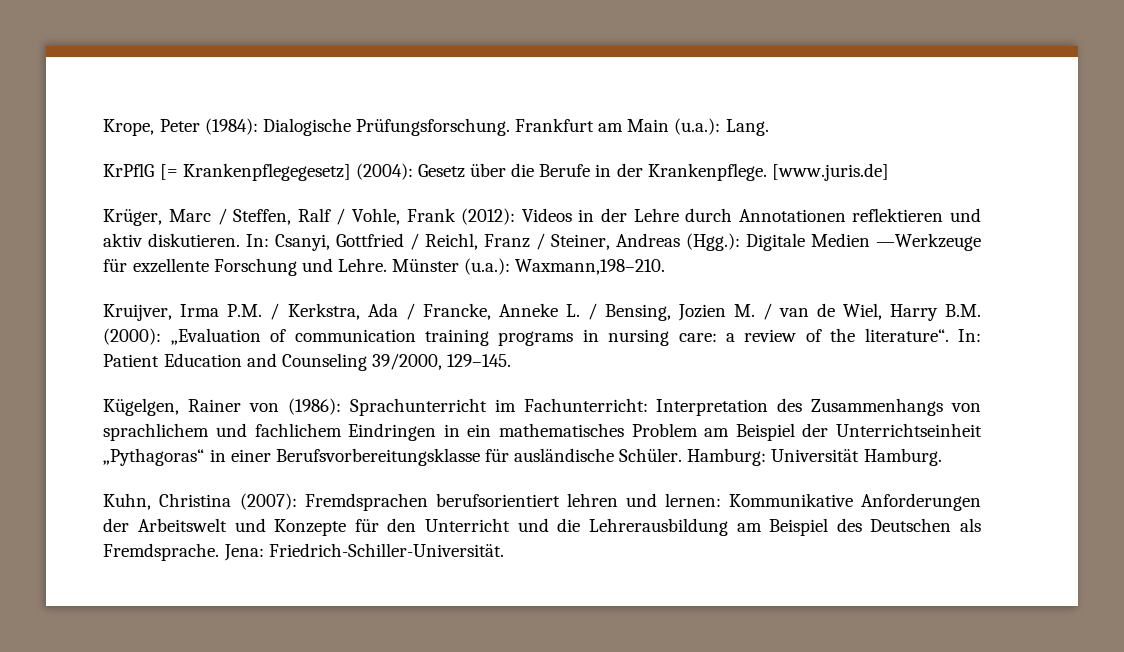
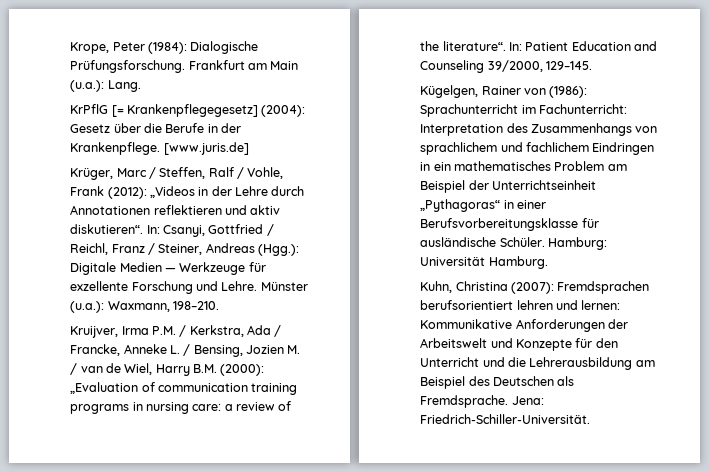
[521,208,572,222] Videos -> [149,186,195,198] „Videos
[148,233,241,247] diskutieren. -> [70,224,144,234] diskutieren“.
[876,233,982,251] —Werkzeuge -> [164,262,246,275] — Werkzeuge
[515,259,666,275] Waxmann,198–210. -> [107,301,219,312] Waxmann, 198–210.

